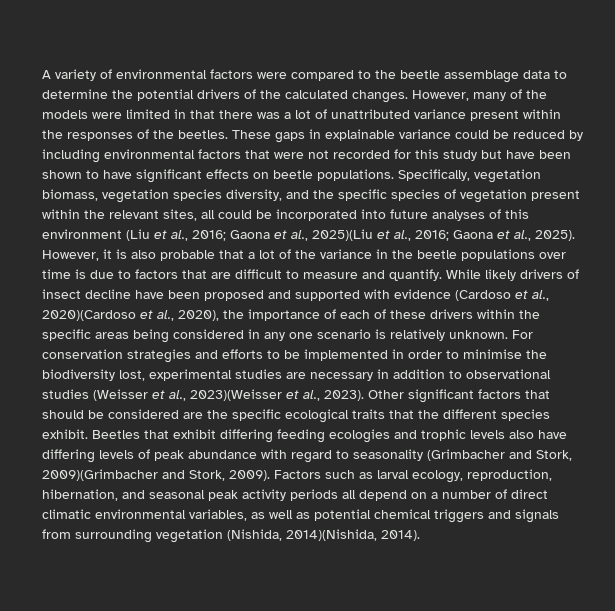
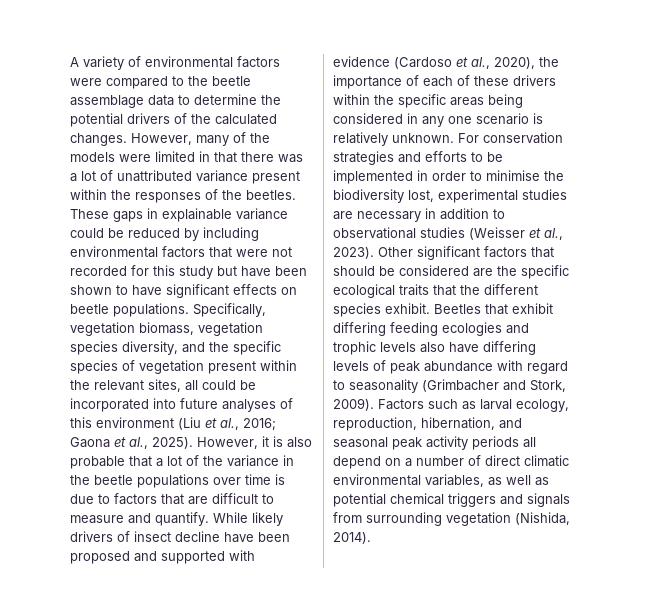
[312,229,531,241] 2025)(Liu et al., 2016; Gaona et al., -> (148, 443) none
[42,310,174,321] 2020)(Cardoso et al., -> (490, 63) none
[190,389,320,401] 2023)(Weisser et al., -> (563, 234) none
[42,469,225,481] 2009)(Grimbacher and Stork, -> (566, 386) none
[286,529,377,541] 2014)(Nishida, -> (570, 518) none

